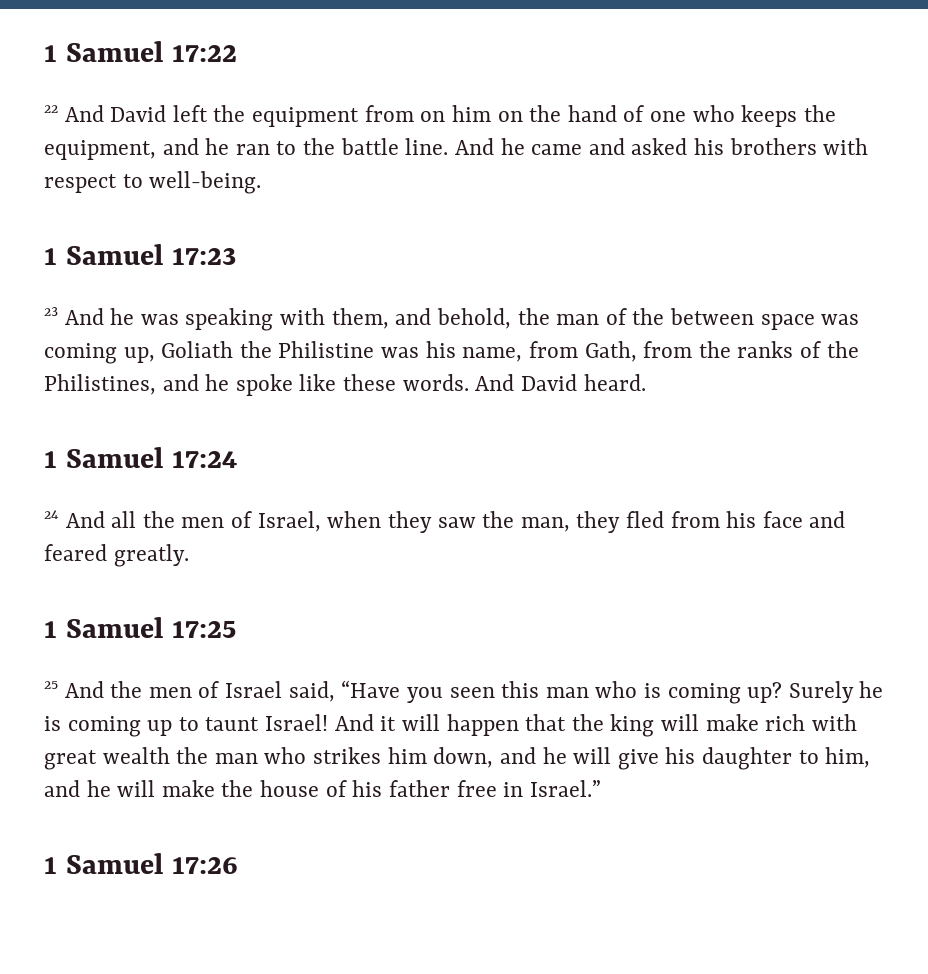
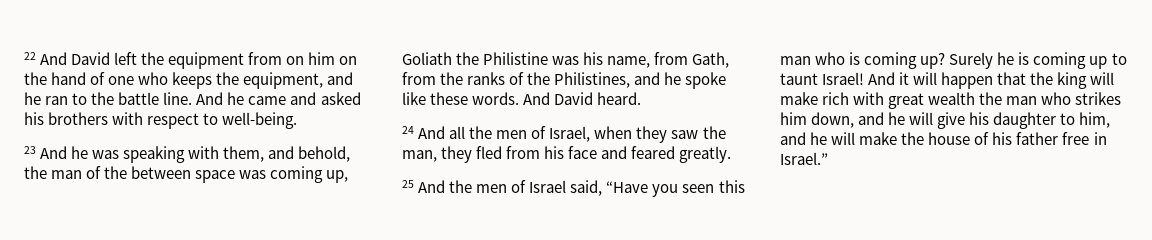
[44,41,237,62] 1 Samuel 17:22 // -> (24, 56) none
[44,244,236,265] // 1 Samuel 17:23 -> (298, 120) none
[44,447,237,468] // 1 Samuel 17:24 -> (642, 98) none
[44,617,236,638] // 1 Samuel 17:25 -> (732, 154) none
[44,853,238,874] // 1 Samuel 17:26 -> (828, 158) none

